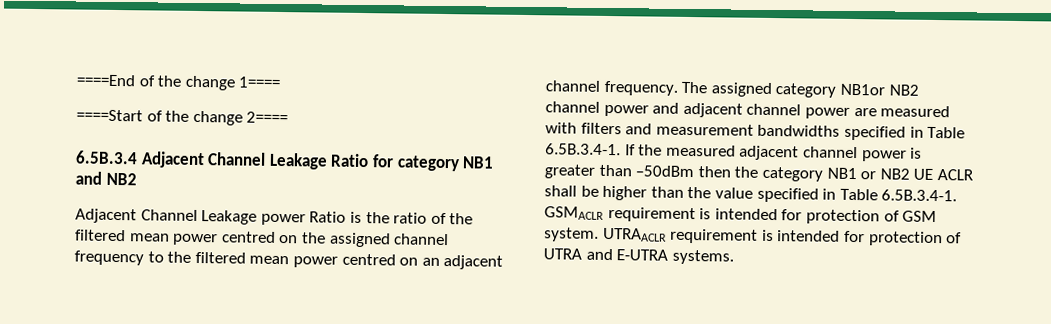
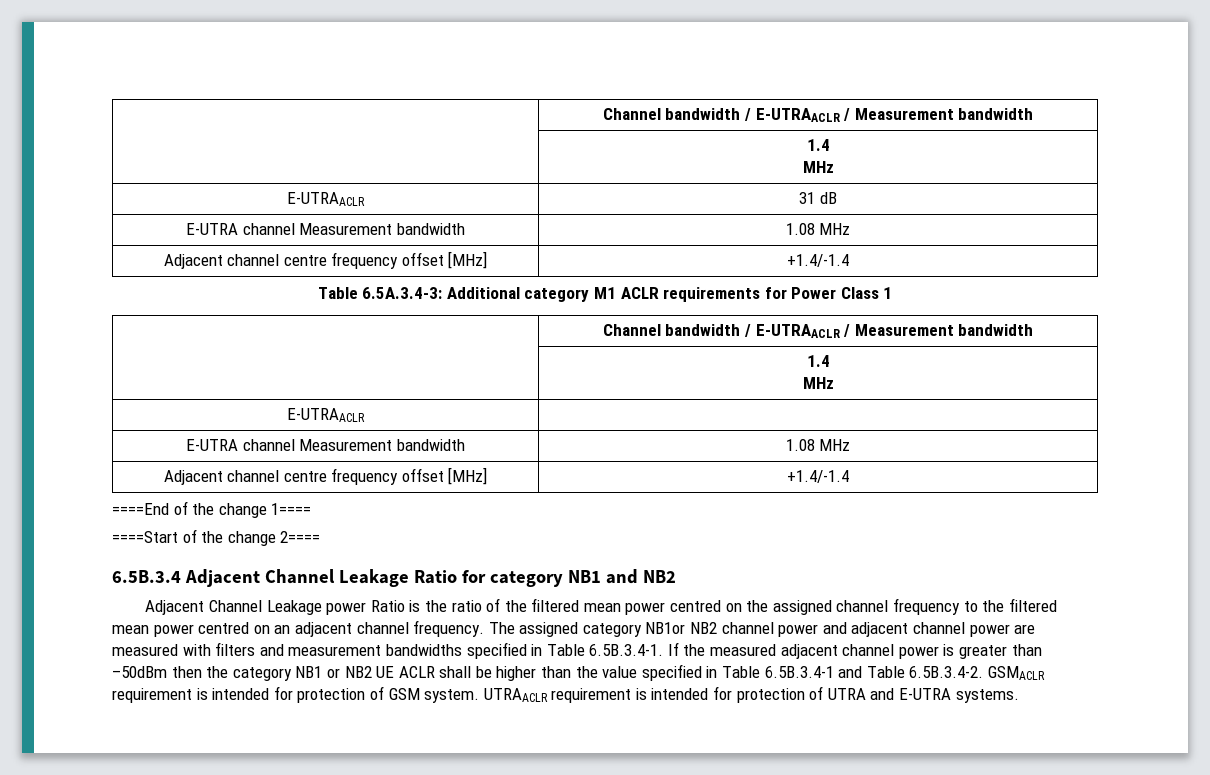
(76, 80) none -> [602,108,1034,122] [806,139,830,151] [802,161,834,173] [287,192,365,206] [799,192,837,204] [186,223,465,235] [785,223,851,235] [163,251,488,269] [787,254,849,267] [317,287,893,302] [602,324,1034,338] [806,355,830,367] [802,377,834,389] [287,408,365,422] [186,439,465,451] [785,439,851,451] [163,467,488,485] [787,470,849,483] | Channel bandwidth / E-UTRAACLR / Measurement bandwidth // | 1.4 // MHz // E-UTRAACLR | 31 dB // E-UTRA channel Measurement bandwidth | 1.08 MHz // Adjacent channel centre frequency offset [MHz] | +1.4/-1.4 // Table 6.5A.3.4-3: Additional category M1 ACLR requirements for Power Class 1 // | Channel bandwidth / E-UTRAACLR / Measurement bandwidth // | 1.4 // MHz // E-UTRAACLR | // E-UTRA channel Measurement bandwidth | 1.08 MHz // Adjacent channel centre frequency offset [MHz] | +1.4/-1.4 //
[881,189,958,202] 6.5B.3.4-1. -> [764,666,984,678] 6.5B.3.4-1 and Table 6.5B.3.4-2.

